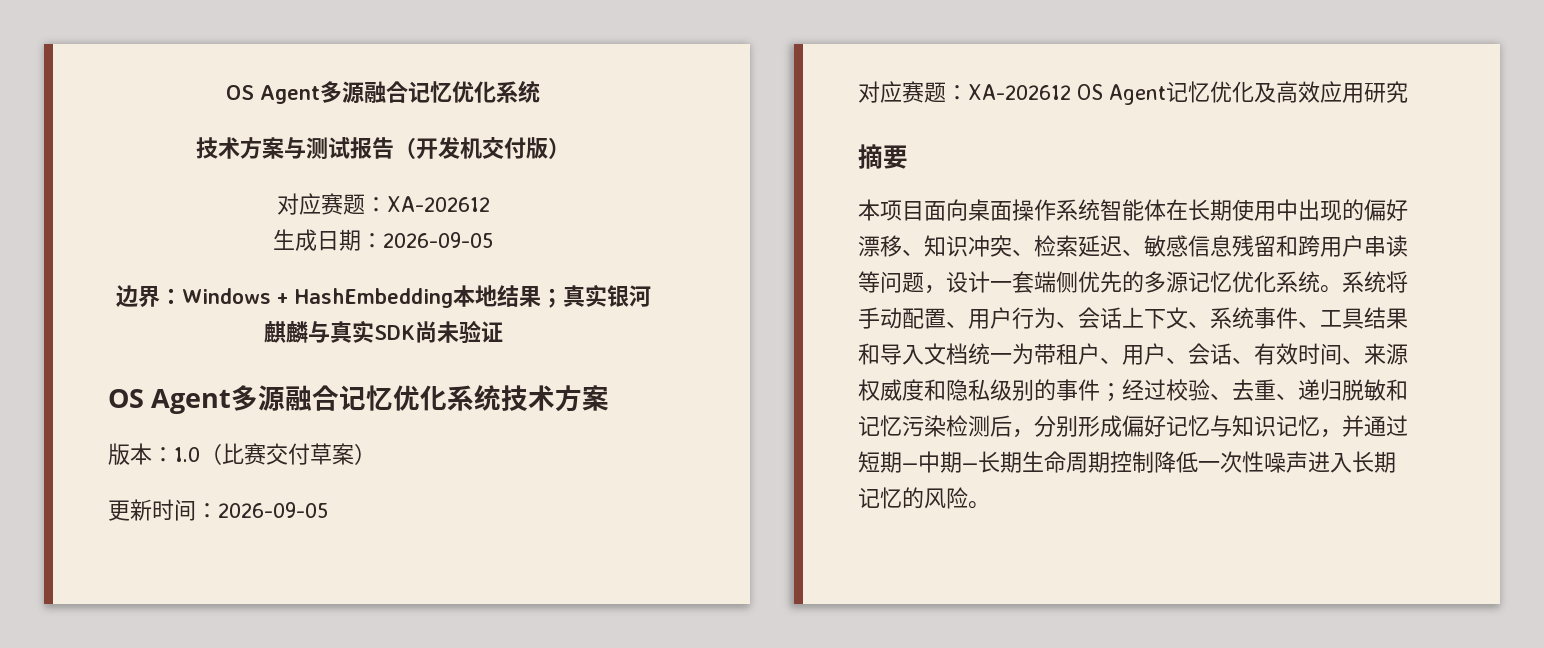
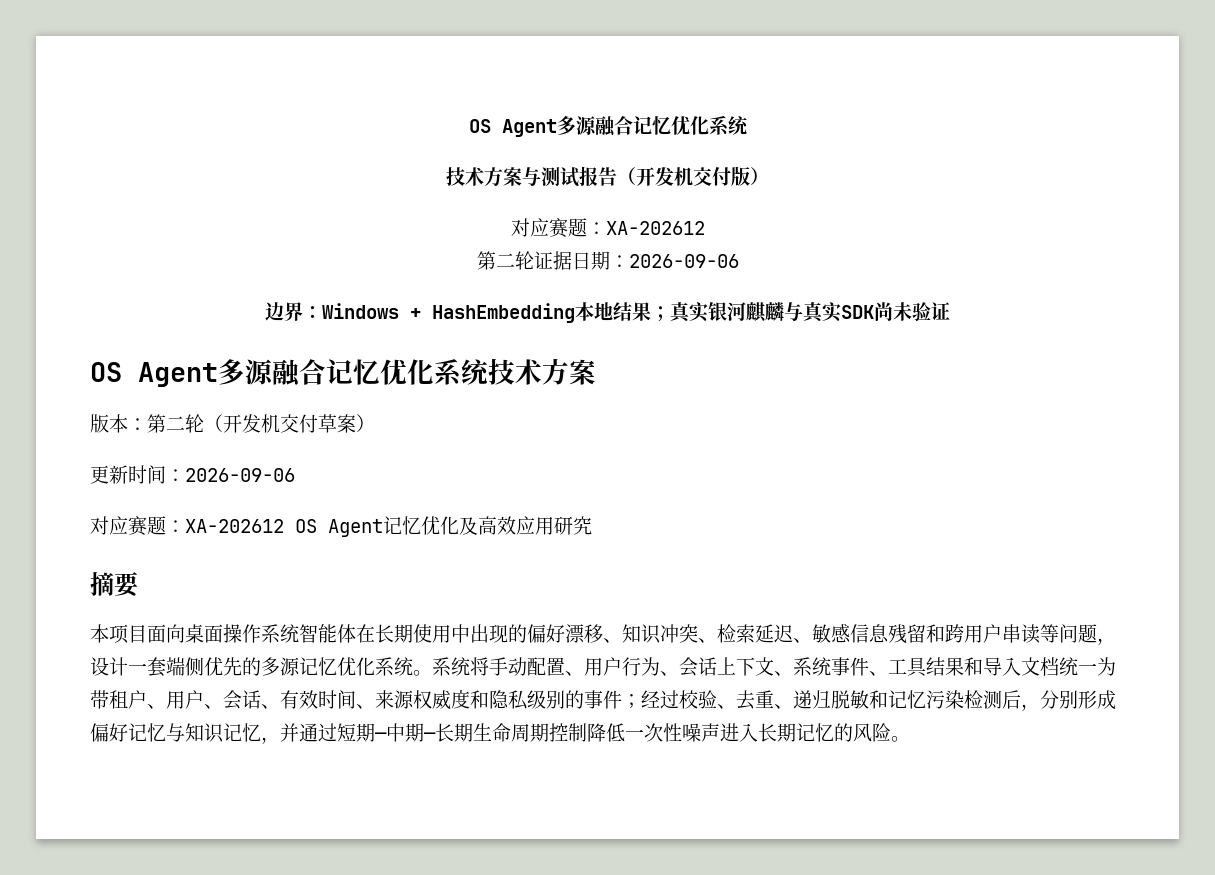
[273,229,493,251] 生成日期：2026-09-05 -> [476,251,739,270] 第二轮证据日期：2026-09-06
[174,443,266,465] 1.0（比赛 -> [147,414,280,433] 第二轮（开发机
[218,502,328,518] 2026-09-05 -> [185,468,295,482] 2026-09-06

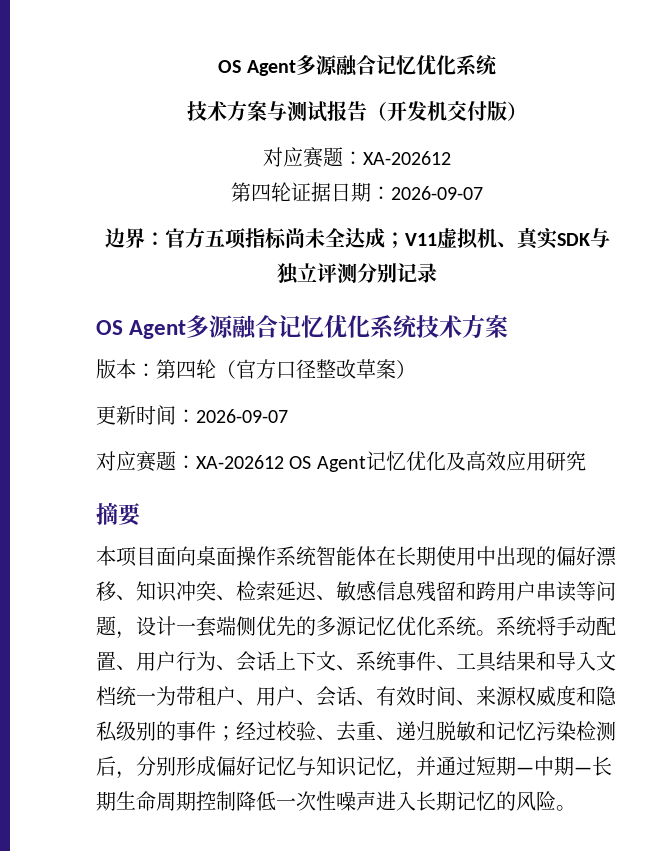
[495,253,515,268] 二 -> [251,184,271,201] 四
[628,254,739,268] 2026-09-06 -> [391,186,483,200] 2026-09-07
[322,302,950,323] Windows + HashEmbedding本地结果；真实银河麒麟与真实SDK尚未验证 -> [164,227,610,250] [277,263,437,285] 官方五项指标尚未全达成；V11虚拟机、真实SDK与独立评测分别记录
[166,414,318,433] 二轮（开发机交付 -> [176,359,356,379] 四轮（官方口径整改
[185,468,295,482] 2026-09-06 -> [196,409,288,423] 2026-09-07

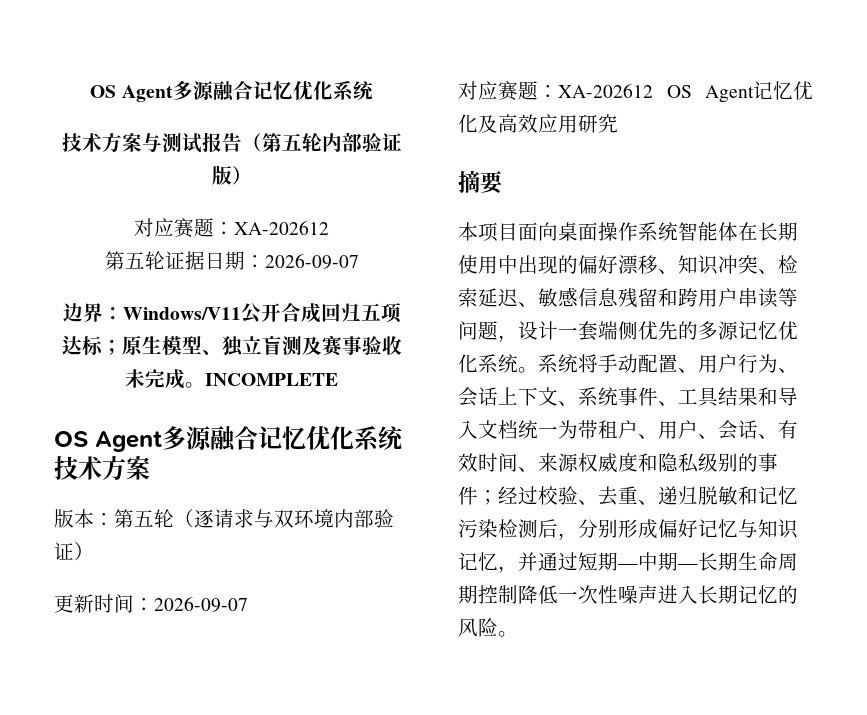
[387,100,487,121] 开发机交付 -> [261,132,402,152] 第五轮内部验证
[251,184,271,201] 四 -> [124,252,145,269] 五
[164,227,610,250] [277,263,437,285] 官方五项指标尚未全达成；V11虚拟机、真实SDK与独立评测分别记录 -> [122,303,402,324] [61,335,402,357] [125,369,338,389] Windows/V11公开合成回归五项达标；原生模型、独立盲测及赛事验收未完成。INCOMPLETE
[176,359,396,379] 四轮（官方口径整改草案 -> [134,509,394,528] [54,542,74,560] 五轮（逐请求与双环境内部验证

